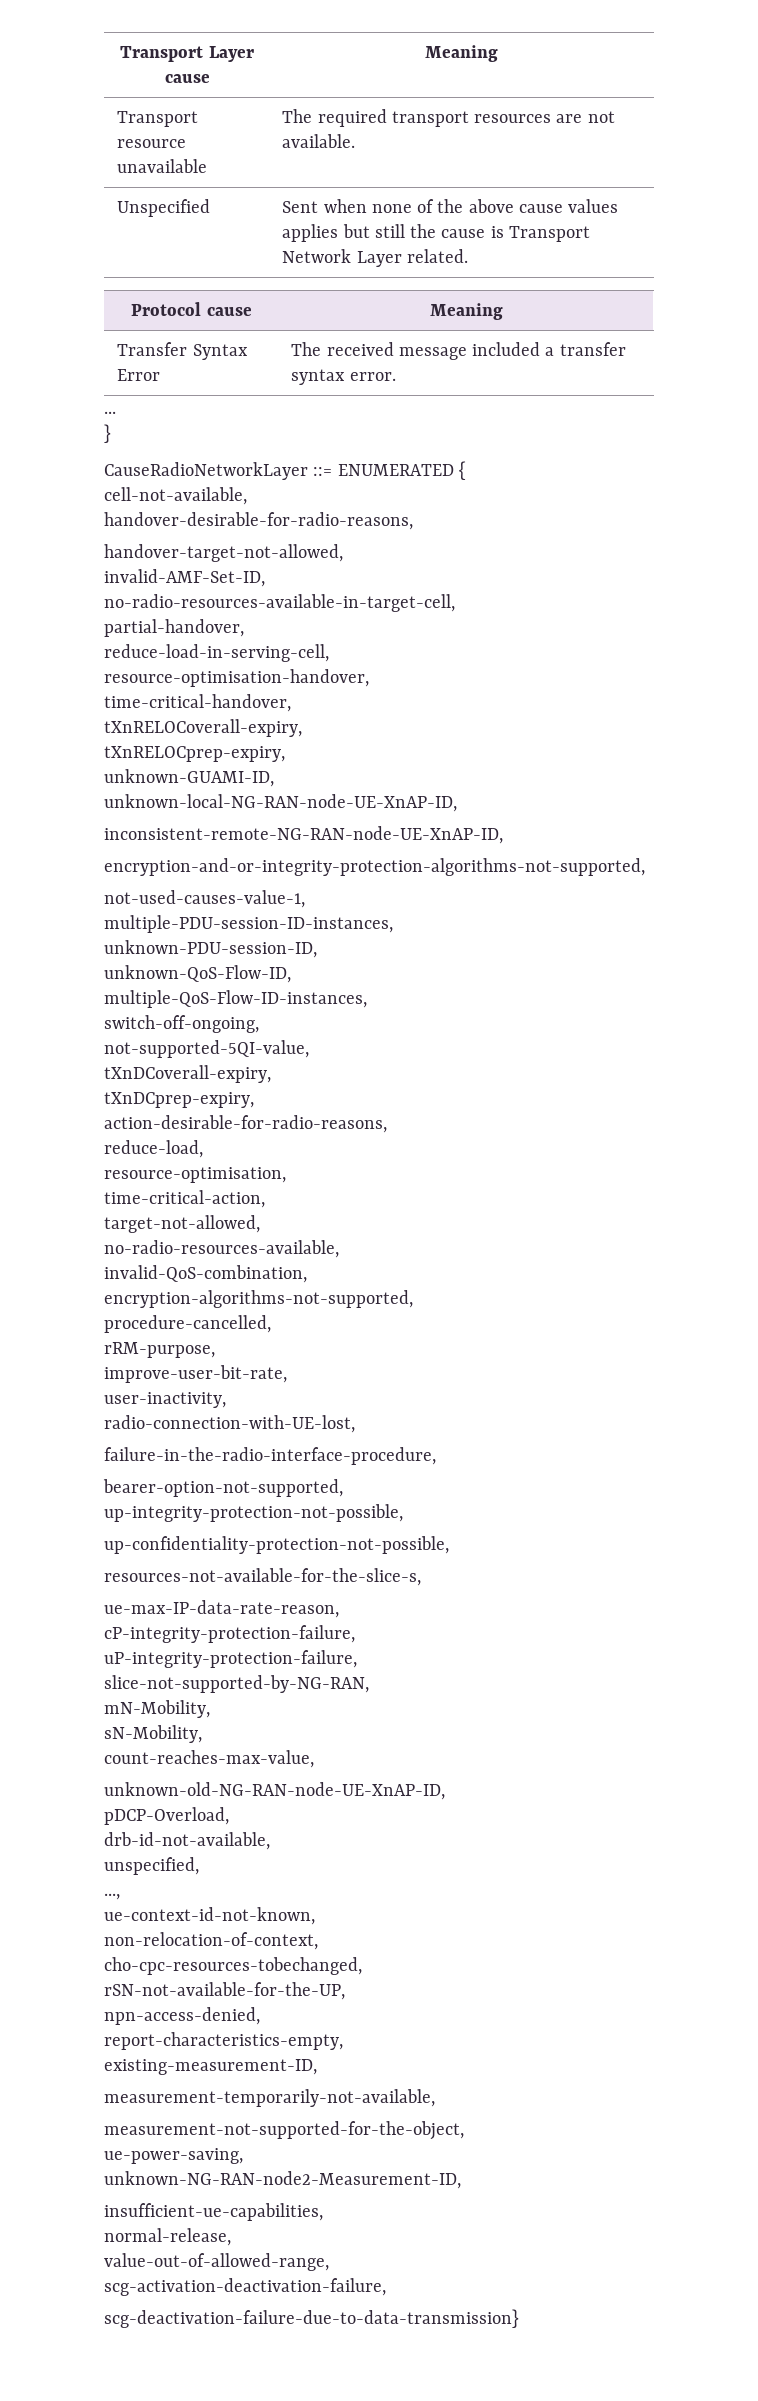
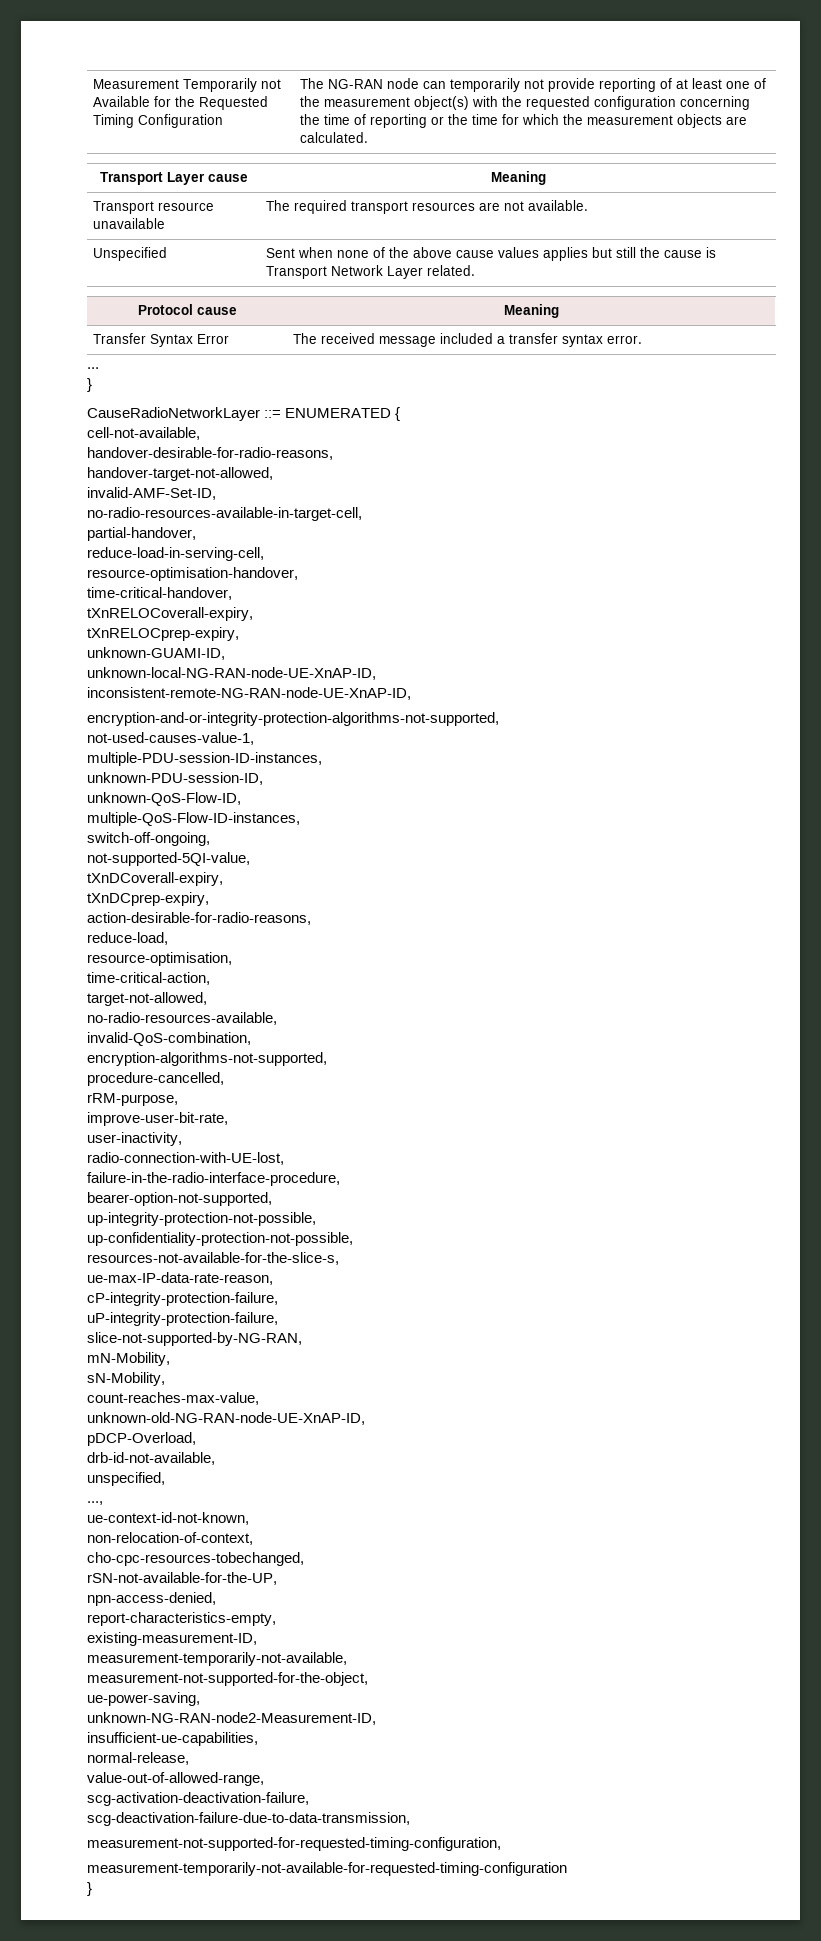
(120, 54) none -> [93,78,282,92] [93,96,269,110] [93,114,224,128] [300,78,767,92] [300,96,751,110] [300,114,748,128] [300,132,369,143] Measurement Temporarily not Available for the Requested Timing Configuration | The NG-RAN node can temporarily not provide reporting of at least one of the measurement object(s) with the requested configuration concerning the time of reporting or the time for which the measurement objects are calculated. //
[104,2309,519,2328] scg-deactivation-failure-due-to-data-transmission} -> [87,1812,410,1826] [87,1837,501,1851] [87,1862,567,1876] [87,1882,92,1896] scg-deactivation-failure-due-to-data-transmission, // measurement-not-supported-for-requested-timing-configuration, // measurement-temporarily-not-available-for-requested-timing-configuration // }

